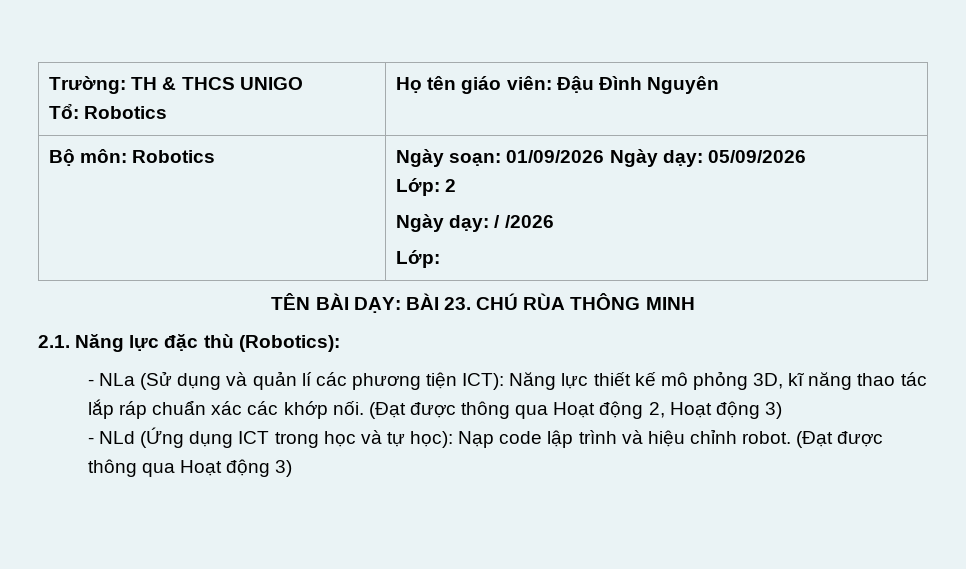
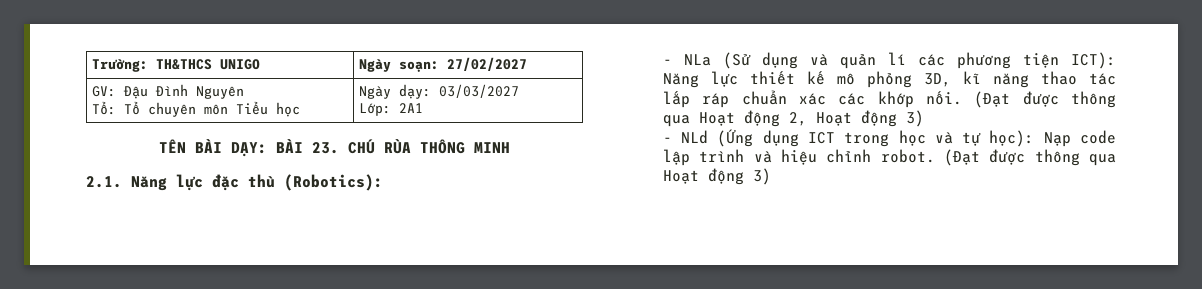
[131,77,303,90] [49,104,168,119] [396,76,719,94] [49,149,216,166] [396,149,806,167] [396,178,457,196] [396,214,554,232] [396,250,441,268] TH & THCS UNIGO // Tổ: Robotics | Họ tên giáo viên: Đậu Đình Nguyên // Bộ môn: Robotics | Ngày soạn: 01/09/2026 Ngày dạy: 05/09/2026 // Lớp: 2 // Ngày dạy: / /2026 // Lớp: -> [156,59,261,70] [359,57,528,72] [92,84,245,99] [92,101,301,117] [359,84,520,99] [359,103,424,116] TH&THCS UNIGO | Ngày soạn: 27/02/2027 // GV: Đậu Đình Nguyên // Tổ: Tổ chuyên môn Tiểu học | Ngày dạy: 03/03/2027 // Lớp: 2A1

